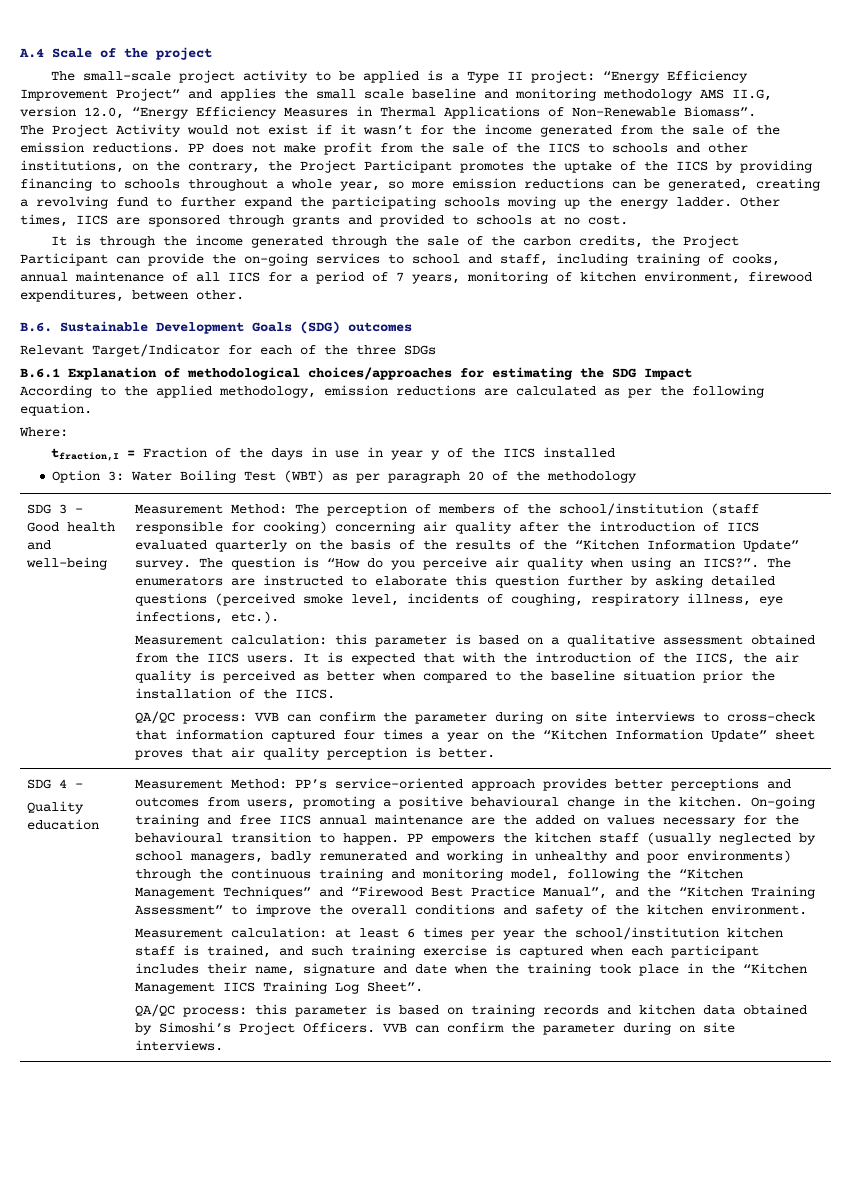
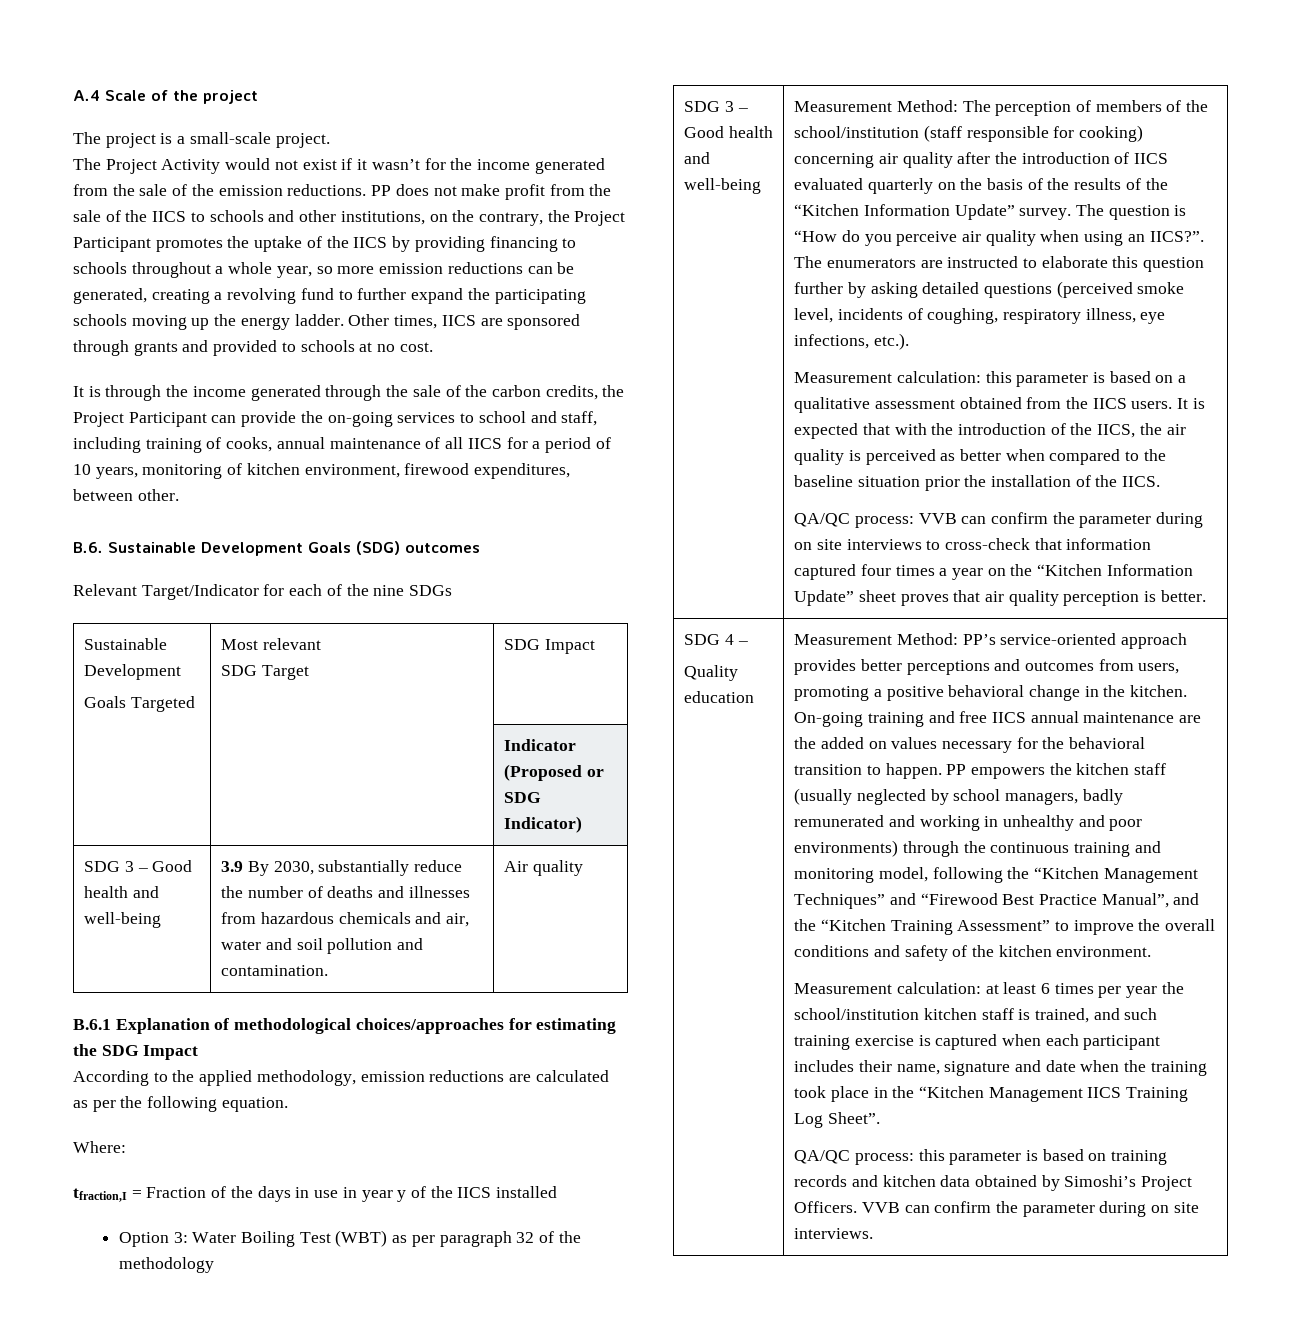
[82,70,748,83] [20,88,772,101] [20,106,756,119] small-scale project activity to be applied is a Type II project: “Energy Efficiency Improvement Project” and applies the small scale baseline and monitoring methodology AMS II.G, version 12.0, “Energy Efficiency Measures in Thermal Applications of Non-Renewable Biomass”. -> [105,132,330,148] project is a small-scale project.
[396,272,404,282] 7 -> [73,464,91,475] 10
[356,345,396,355] three -> [373,585,405,596] nine
(436, 350) none -> [84,638,168,650] [84,664,182,680] [84,696,195,712] [221,638,321,650] [221,665,309,680] [504,639,595,654] [504,739,577,751] [504,764,604,781] [504,792,542,803] [504,816,583,833] [84,860,193,872] [84,886,159,898] [84,912,162,928] [221,860,462,876] [221,886,470,898] [221,912,469,927] [221,938,423,954] [221,965,329,976] [504,860,583,876] // Sustainable Development // Goals Targeted | Most relevant // SDG Target | SDG Impact // | | Indicator (Proposed or SDG Indicator) // SDG 3 – Good health and well-being | 3.9 By 2030, substantially reduce the number of deaths and illnesses from hazardous chemicals and air, water and soil pollution and contamination. | Air quality
[468,471,485,481] 20 -> [516,1232,535,1243] 32
[471,796,560,807] behavioural -> [948,685,1025,697] behavioral
[135,832,224,843] behavioural -> [1069,737,1146,749] behavioral

